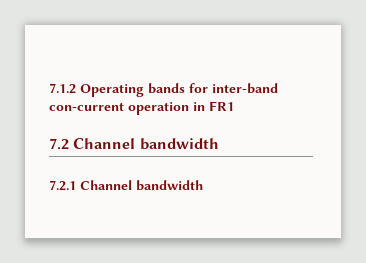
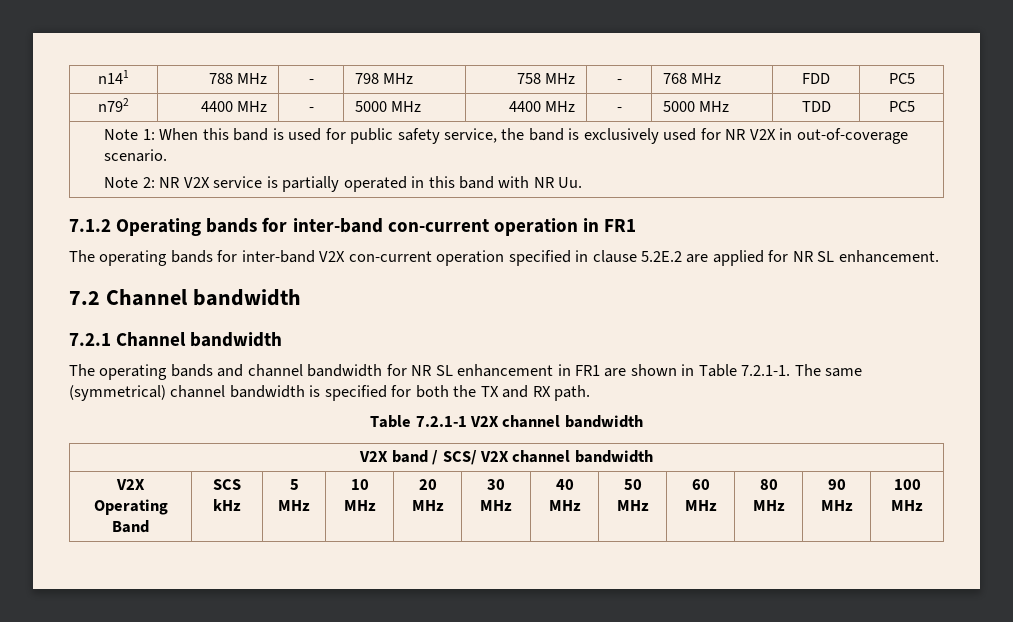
(49, 88) none -> [98,70,129,84] [208,73,267,84] [308,79,314,84] [355,73,414,84] [516,73,575,84] [616,79,622,84] [663,73,722,84] [802,73,830,84] [888,73,915,84] [98,98,129,112] [200,101,267,112] [308,107,314,112] [355,101,422,112] [508,101,575,112] [616,107,622,112] [663,101,730,112] [801,101,831,112] [888,101,915,112] [104,128,908,144] [104,149,168,162] [104,176,583,192] n141 | 788 MHz | - | 798 MHz | 758 MHz | - | 768 MHz | FDD | PC5 // n792 | 4400 MHz | - | 5000 MHz | 4400 MHz | - | 5000 MHz | TDD | PC5 // Note 1: When this band is used for public safety service, the band is exclusively used for NR V2X in out-of-coverage scenario. // Note 2: NR V2X service is partially operated in this band with NR Uu. //
(234, 106) none -> [69,250,939,266] // The operating bands for inter-band V2X con-current operation specified in clause 5.2E.2 are applied for NR SL enhancement.
(203, 185) none -> [69,364,863,380] [69,385,591,401] [370,415,643,428] [359,450,653,465] [116,479,145,490] [93,499,168,515] [112,520,149,533] [213,479,241,490] [213,499,241,511] [289,479,299,490] [278,500,310,511] [350,479,369,490] [343,500,376,511] [418,479,437,490] [411,500,444,511] [487,479,505,490] [480,500,512,511] [555,479,574,490] [548,500,581,511] [623,479,642,490] [616,500,649,511] [691,479,710,490] [684,500,717,511] [759,479,778,490] [752,500,785,511] [827,479,846,490] [820,500,853,511] [893,479,921,490] [891,500,923,511] // The operating bands and channel bandwidth for NR SL enhancement in FR1 are shown in Table 7.2.1-1. The same (symmetrical) channel bandwidth is specified for both the TX and RX path. // Table 7.2.1-1 V2X channel bandwidth // V2X band / SCS/ V2X channel bandwidth // V2X Operating Band | SCS kHz | 5 MHz | 10 MHz | 20 MHz | 30 MHz | 40 MHz | 50 MHz | 60 MHz | 80 MHz | 90 MHz | 100 MHz

